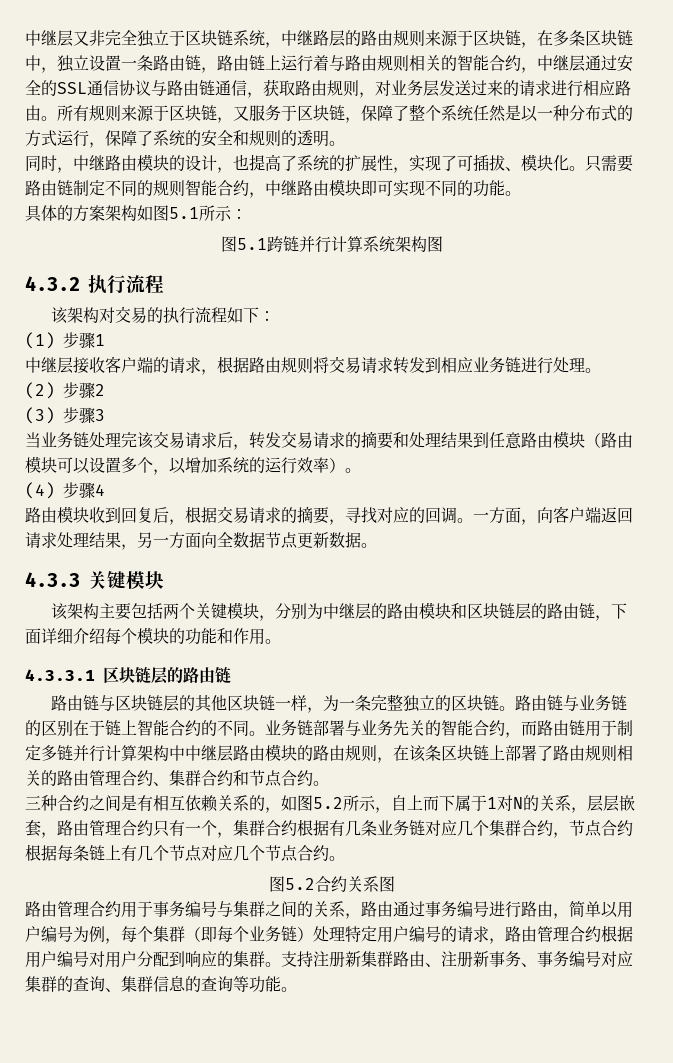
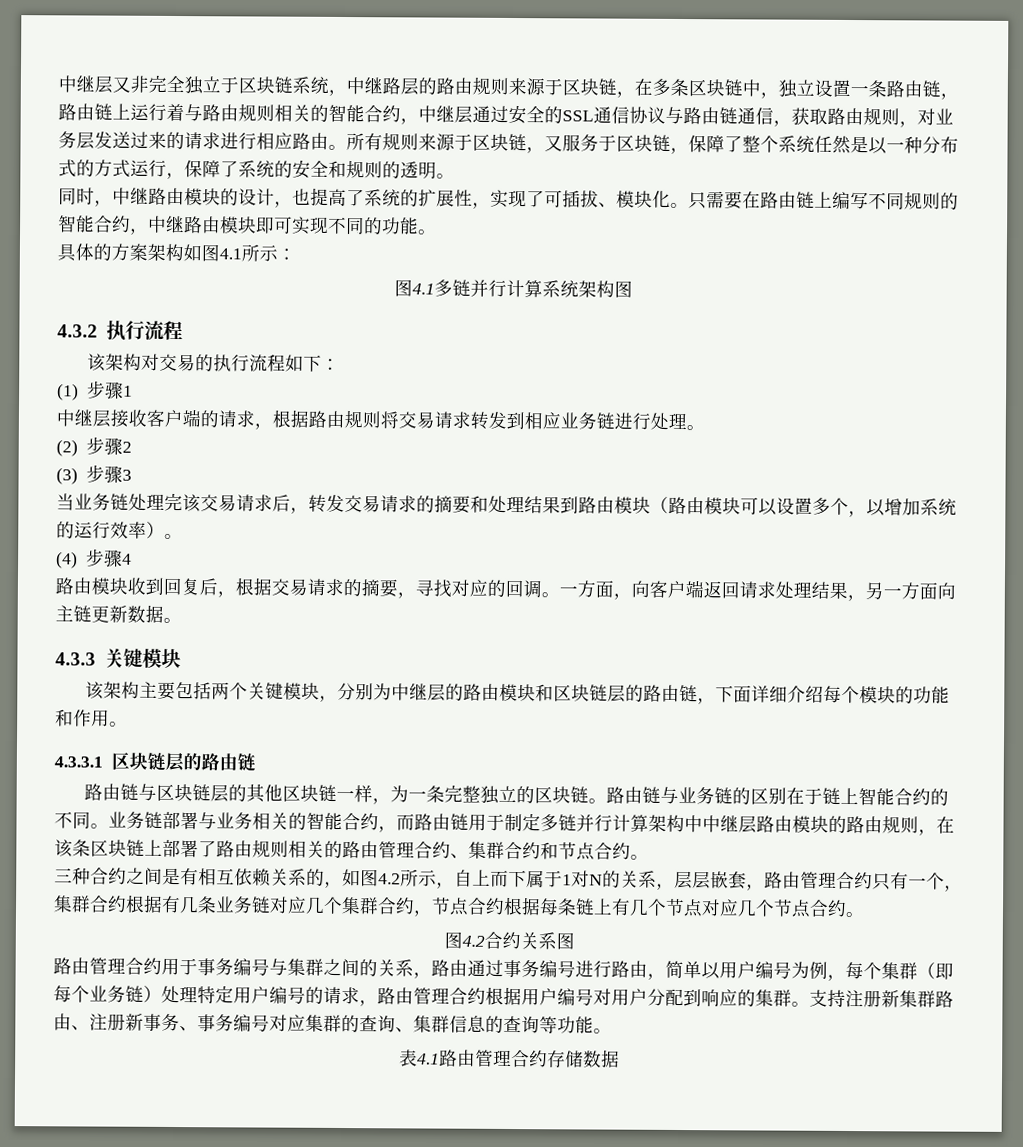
[25,180,185,197] 路由链制定不同的规则 -> [742,191,959,210] 在路由链上编写不同规则的
[169,207,199,219] 5.1 -> [219,248,242,260] 4.1
[236,236,283,252] 5.1跨 -> [411,279,453,297] 4.1多
[489,432,522,449] 任意 -> (579, 505) none
[217,532,298,549] 全数据节点 -> [55,605,92,623] 主链
[393,720,409,736] 先 -> [252,812,271,830] 相
[313,797,343,809] 5.2 -> [378,873,401,885] 4.2
[284,878,315,890] 5.2 -> [461,935,485,947] 4.2
(297, 989) none -> [398,1049,620,1068] // 表4.1路由管理合约存储数据

